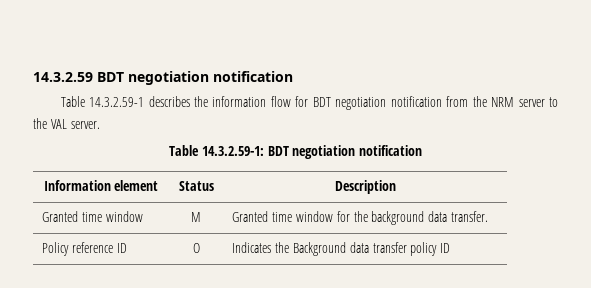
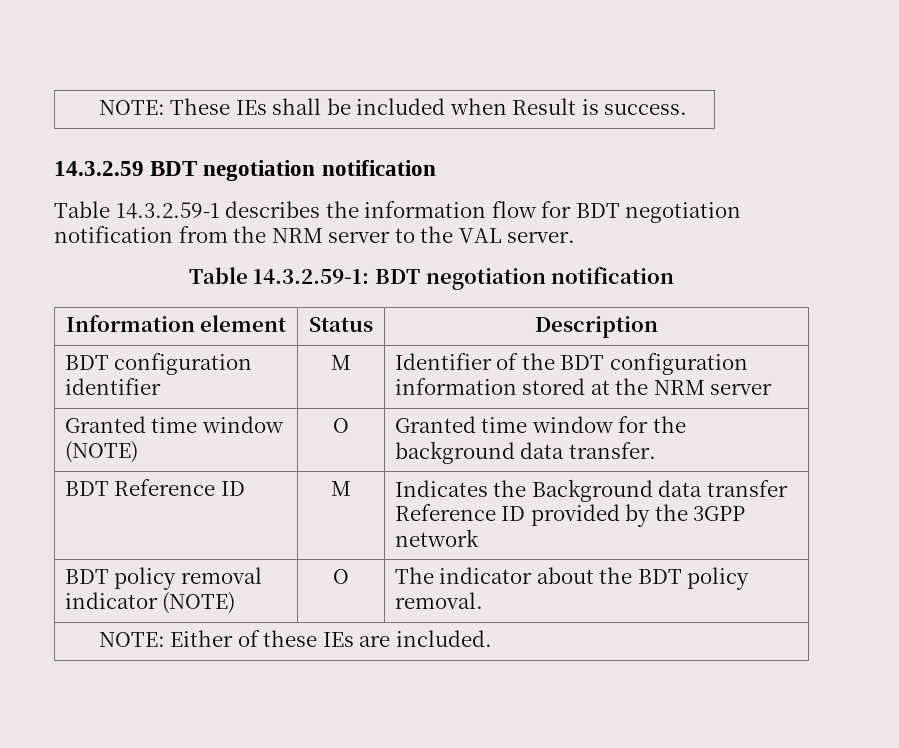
(33, 77) none -> [98,98,688,115] NOTE: These IEs shall be included when Result is success. //
[42,211,144,222] [191,212,201,222] // Granted time window | M -> [64,353,253,375] [64,378,161,395] [331,355,351,370] [394,353,748,375] [394,378,773,395] [64,416,284,433] [64,441,138,463] [333,418,349,433] // BDT configuration identifier | M | Identifier of the BDT configuration information stored at the NRM server // Granted time window (NOTE) | O
[42,242,114,256] Policy reference -> [64,479,216,496] BDT Reference
[192,243,200,253] O -> [331,481,351,496] M
[410,242,451,256] policy ID -> [394,504,746,527] [394,529,479,547] [64,567,262,590] [64,592,236,614] [333,569,349,584] [394,567,750,590] [394,592,483,609] [98,630,492,647] Reference ID provided by the 3GPP network // BDT policy removal indicator (NOTE) | O | The indicator about the BDT policy removal. // NOTE: Either of these IEs are included.

